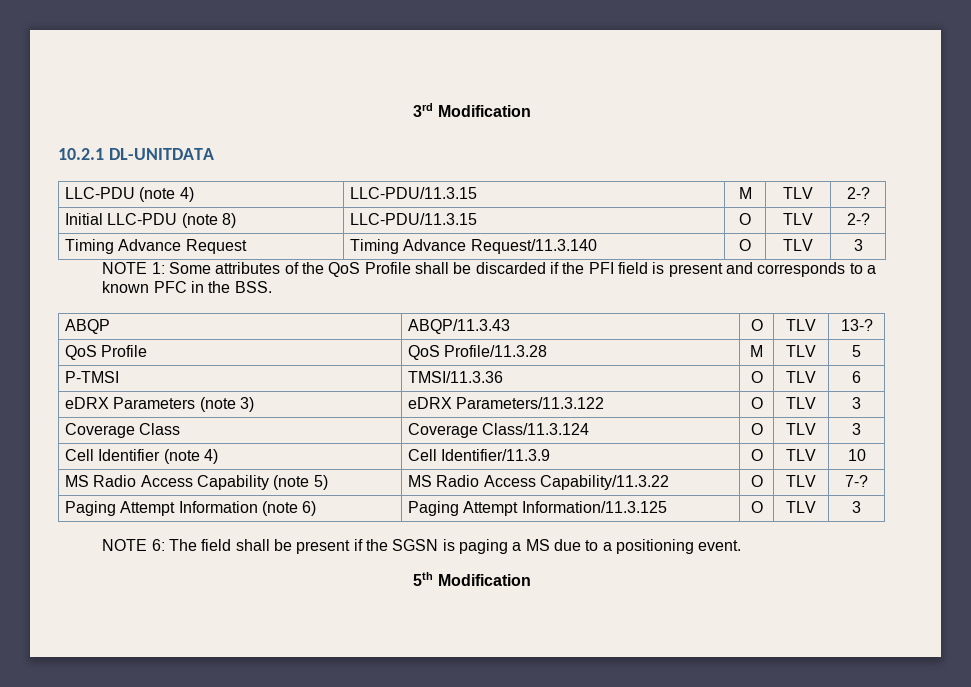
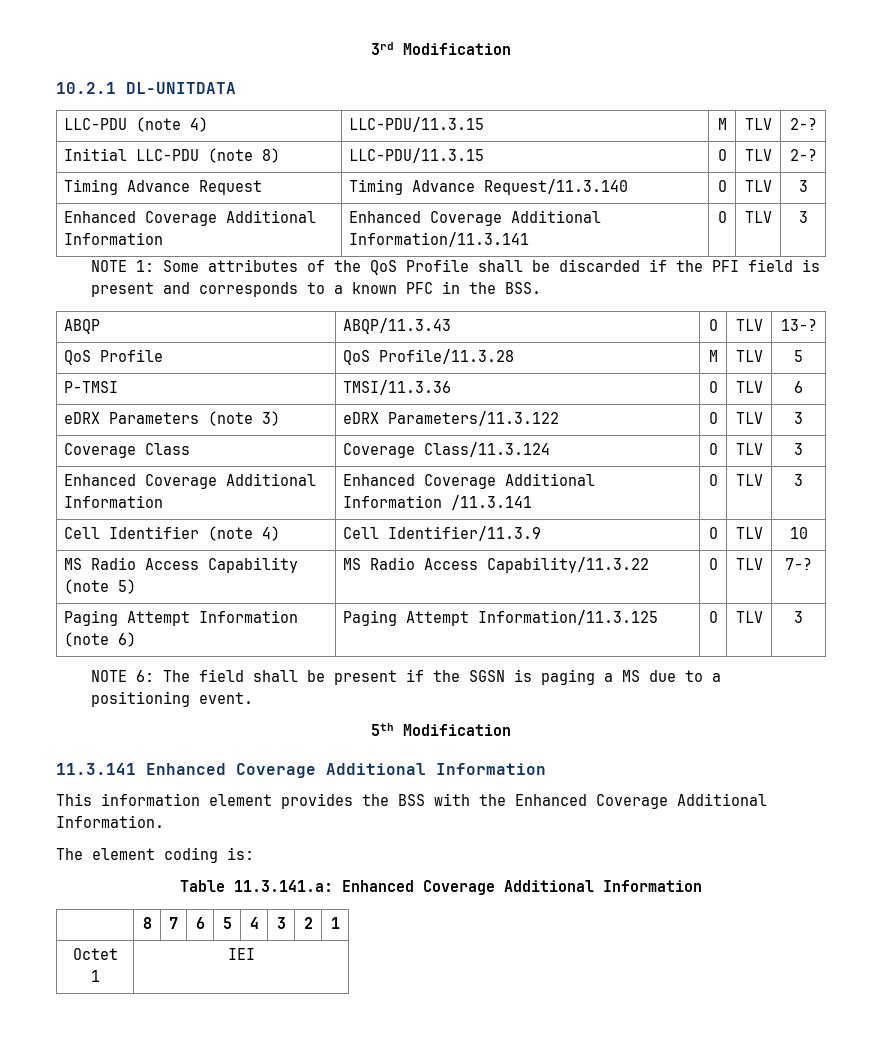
(863, 245) none -> [64,210,317,226] [64,232,164,245] [349,210,602,226] [349,232,530,247] [717,211,727,223] [744,211,772,223] [798,211,808,223] // Enhanced Coverage Additional Information | Enhanced Coverage Additional Information/11.3.141 | O | TLV | 3
(861, 429) none -> [64,473,317,489] [64,495,164,508] [343,473,596,489] [343,495,533,510] [708,474,718,486] [735,474,763,486] [794,474,803,486] // Enhanced Coverage Additional Information | Enhanced Coverage Additional Information /11.3.141 | O | TLV | 3
(531, 580) none -> [56,763,546,778] [56,793,767,809] [56,815,164,828] [56,847,254,863] [180,880,702,895] [142,917,152,929] [169,917,178,929] [195,917,205,929] [222,917,232,929] [249,917,259,929] [276,917,286,929] [303,917,313,929] [330,917,340,929] [72,948,118,960] [90,970,100,982] [227,948,255,960] // 11.3.141 Enhanced Coverage Additional Information // This information element provides the BSS with the Enhanced Coverage Additional Information. // The element coding is: // Table 11.3.141.a: Enhanced Coverage Additional Information // | 8 | 7 | 6 | 5 | 4 | 3 | 2 | 1 // Octet 1 | IEI

